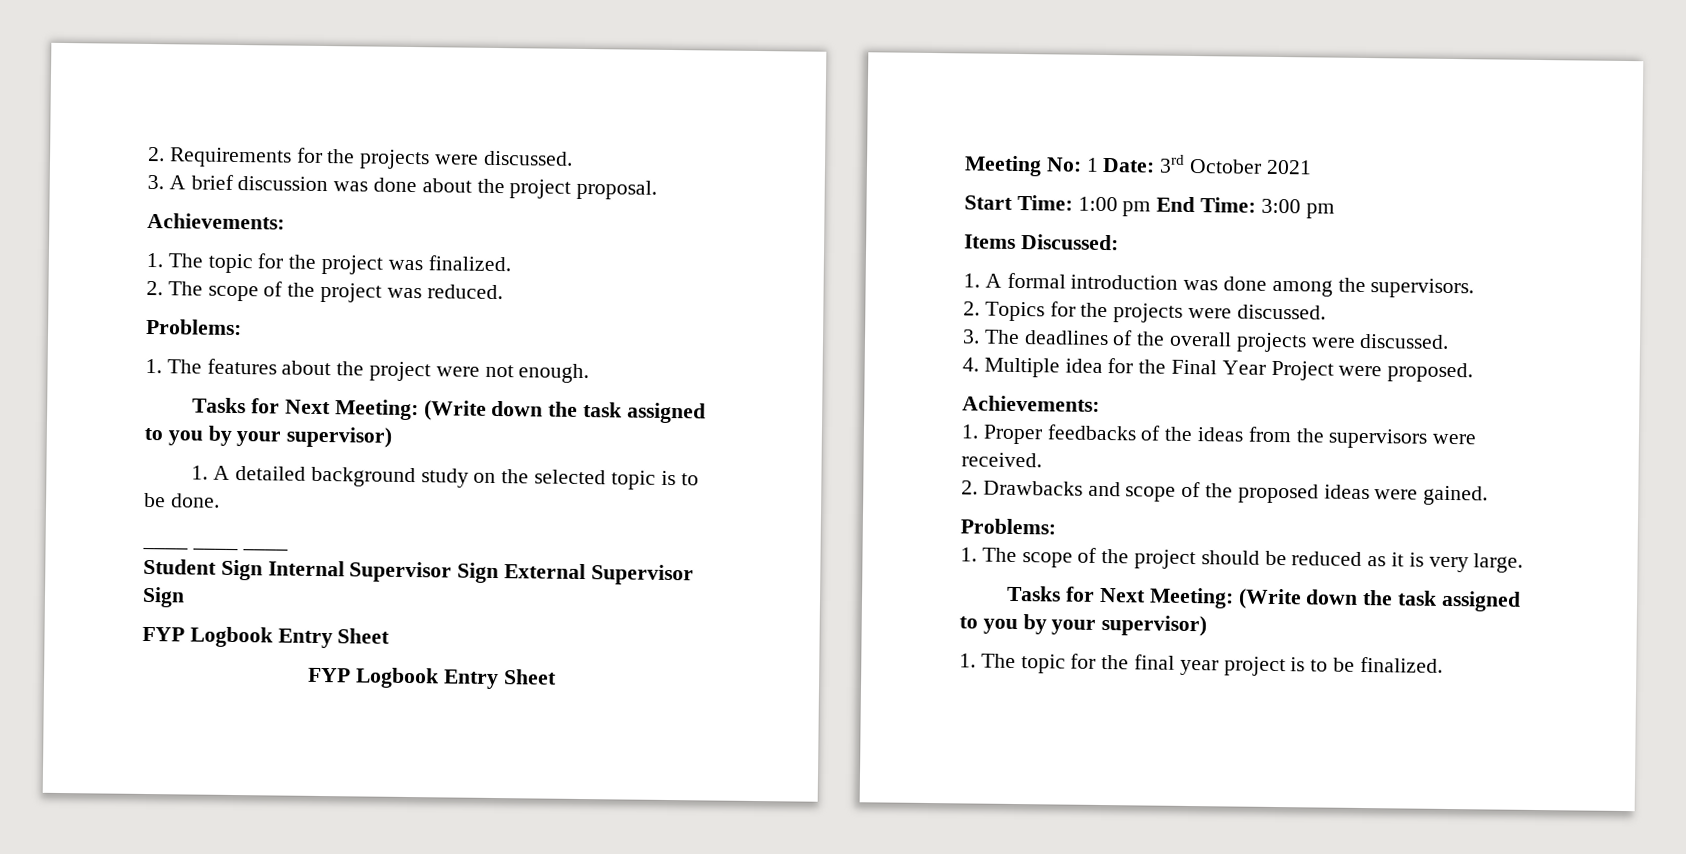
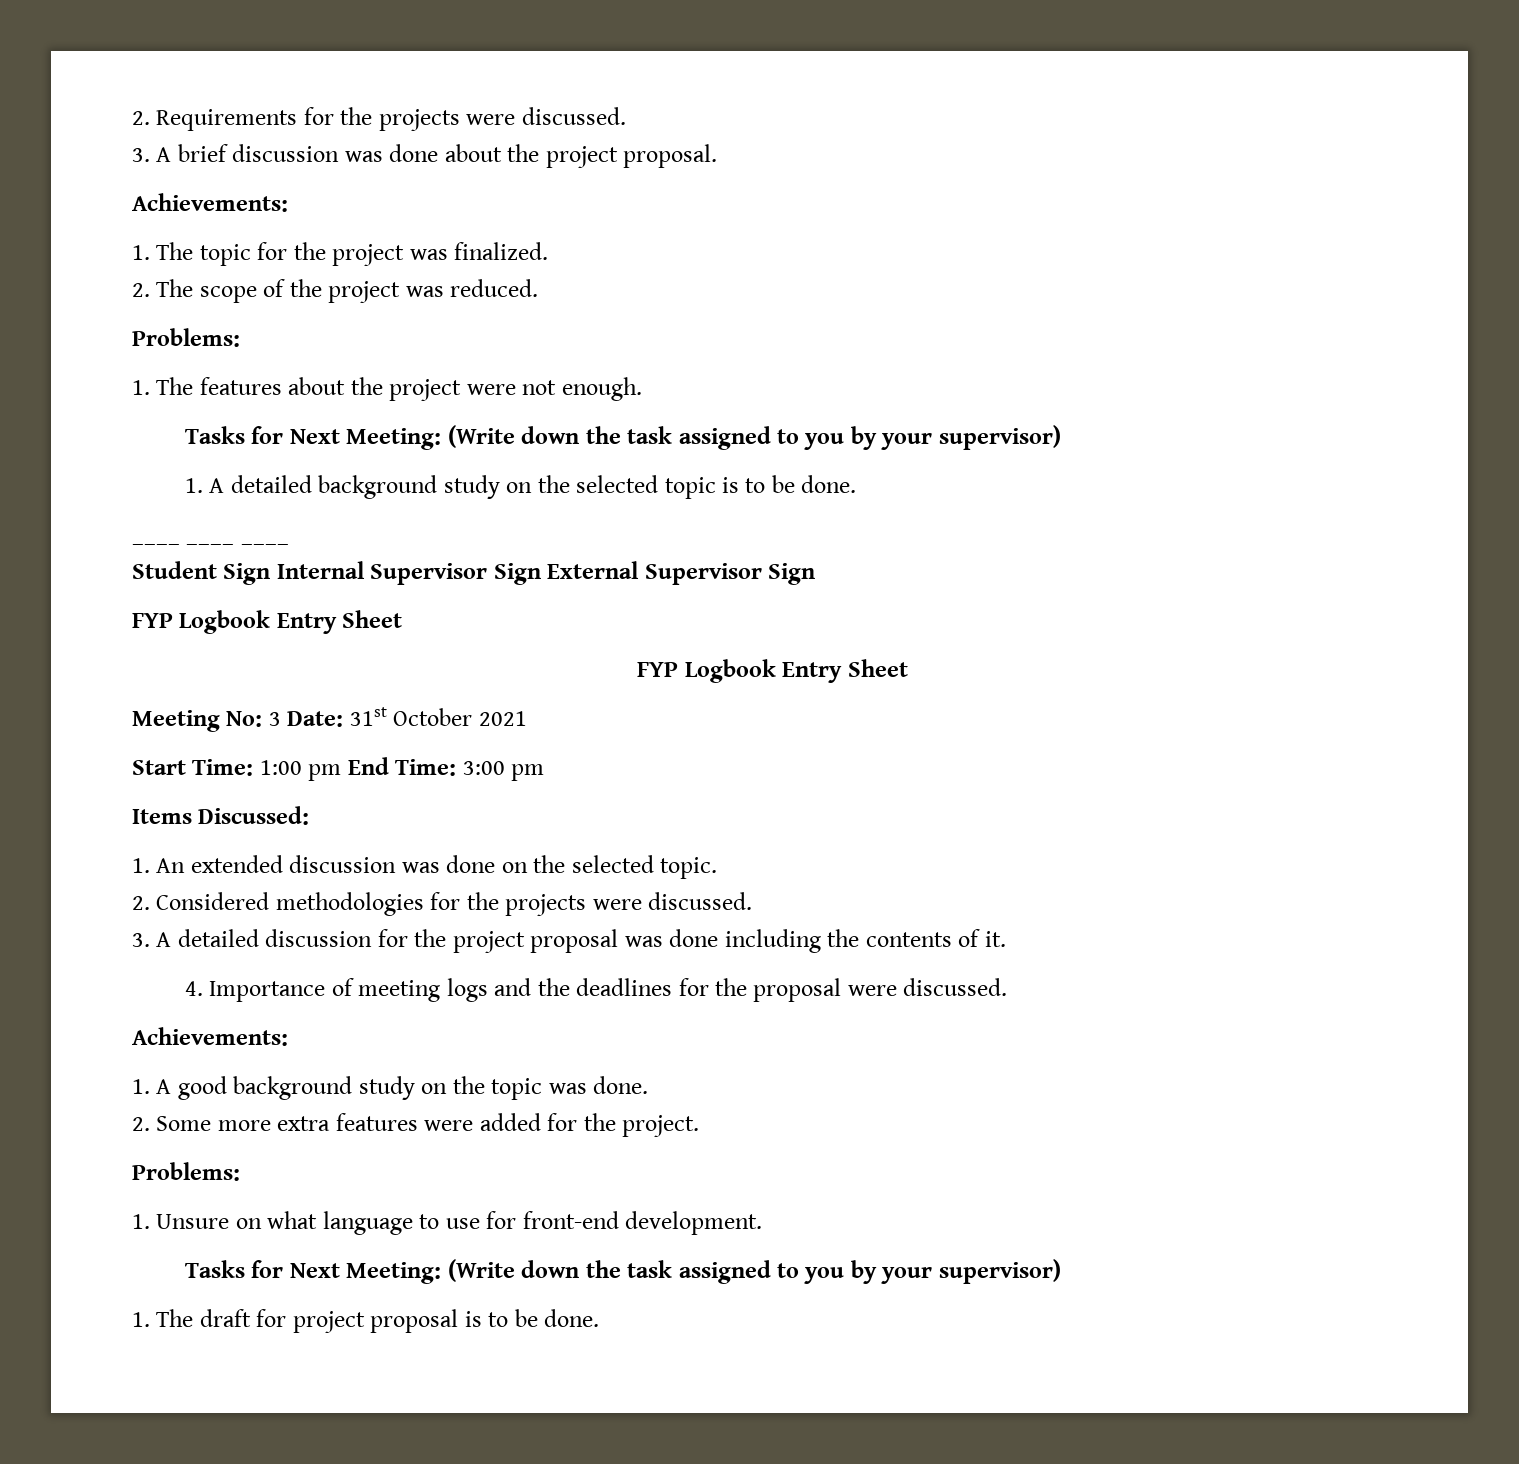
[1085,154,1186,173] 1 Date: 3rd -> [268,707,387,727] 3 Date: 31st
[984,272,1475,299] [963,301,1326,323] [962,329,1450,353] [962,357,1474,383] [962,395,1100,412] [961,424,1477,449] [961,452,1042,468] [961,480,1489,506] [960,518,1056,535] [960,547,1524,573] A formal introduction was done among the supervisors. // 2. Topics for the projects were discussed. // 3. The deadlines of the overall projects were discussed. // 4. Multiple idea for the Final Year Project were proposed. // Achievements: // 1. Proper feedbacks of the ideas from the supervisors were received. // 2. Drawbacks and scope of the proposed ideas were gained. // Problems: // 1. The scope of the project should be reduced as it is very large. -> [156,855,718,879] [132,892,753,916] [132,929,1006,953] [184,978,1008,1002] [132,1027,288,1046] [132,1076,649,1100] [132,1113,700,1137] [132,1162,240,1181] [132,1211,763,1235] An extended discussion was done on the selected topic. // 2. Considered methodologies for the projects were discussed. // 3. A detailed discussion for the project proposal was done including the contents of it. // 4. Importance of meeting logs and the deadlines for the proposal were discussed. // Achievements: // 1. A good background study on the topic was done. // 2. Some more extra features were added for the project. // Problems: // 1. Unsure on what language to use for front-end development.
[1020,653,1443,677] topic for the final year project is to be finalized. -> [199,1309,600,1333] draft for project proposal is to be done.

